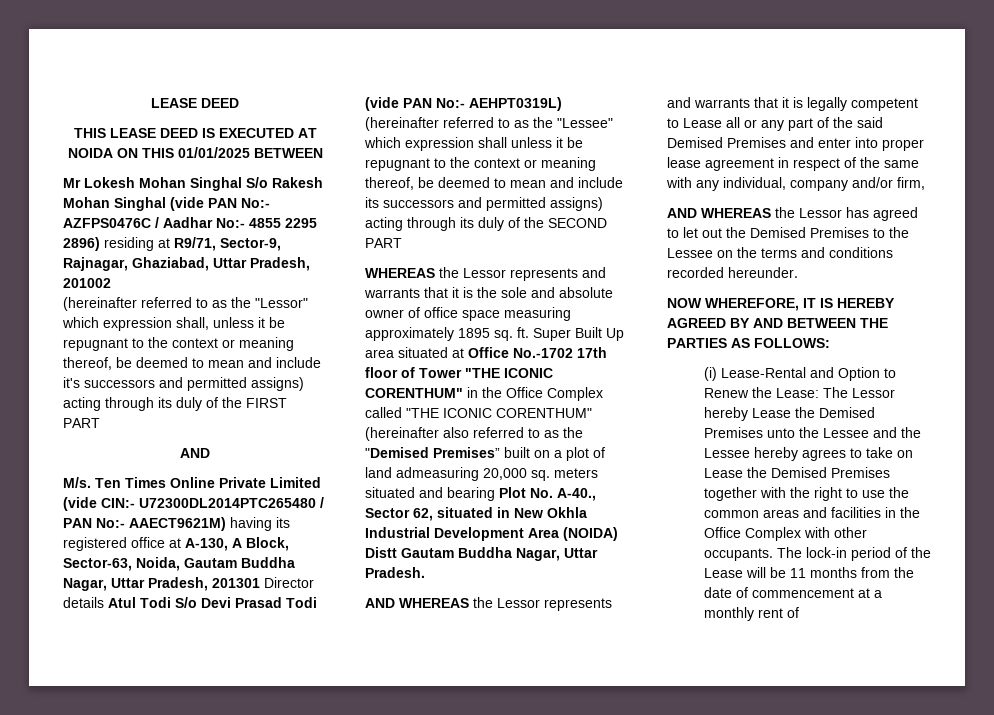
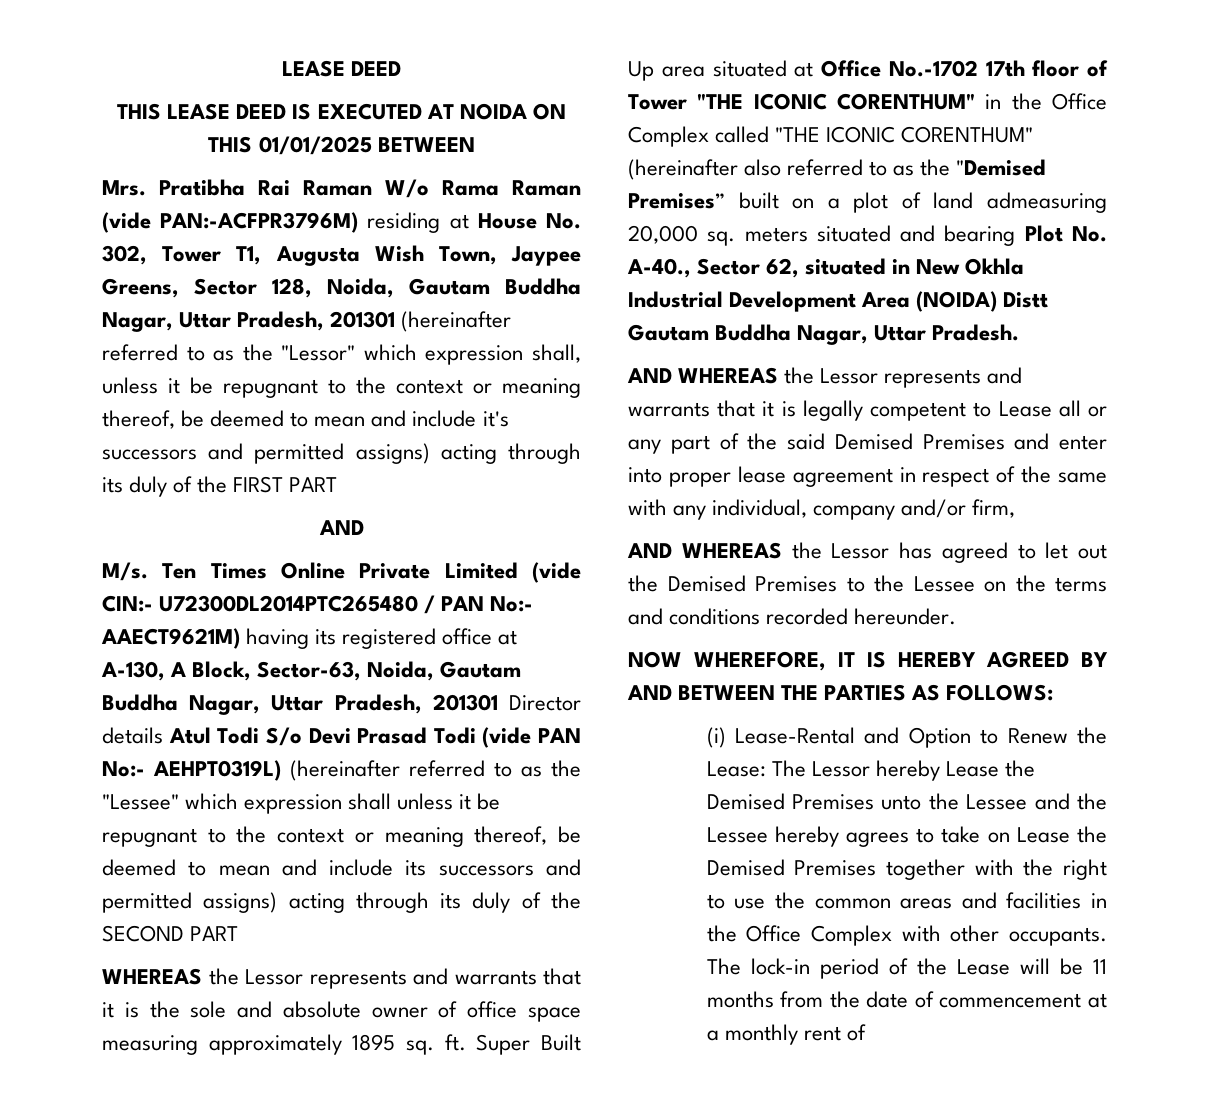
[63,177,323,191] [63,197,270,211] [63,217,317,228] [63,237,281,251] [63,257,310,271] [63,278,111,288] Mr Lokesh Mohan Singhal S/o Rakesh Mohan Singhal (vide PAN No:- AZFPS0476C / Aadhar No:- 4855 2295 2896) residing at R9/71, Sector-9, Rajnagar, Ghaziabad, Uttar Pradesh, 201002 // -> [102,179,581,198] [102,212,581,233] [102,245,581,266] [102,278,581,298] [102,311,396,332] Mrs. Pratibha Rai Raman W/o Rama Raman (vide PAN:-ACFPR3796M) residing at House No. 302, Tower T1, Augusta Wish Town, Jaypee Greens, Sector 128, Noida, Gautam Buddha Nagar, Uttar Pradesh, 201301

